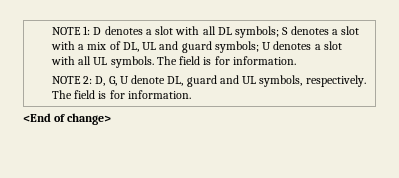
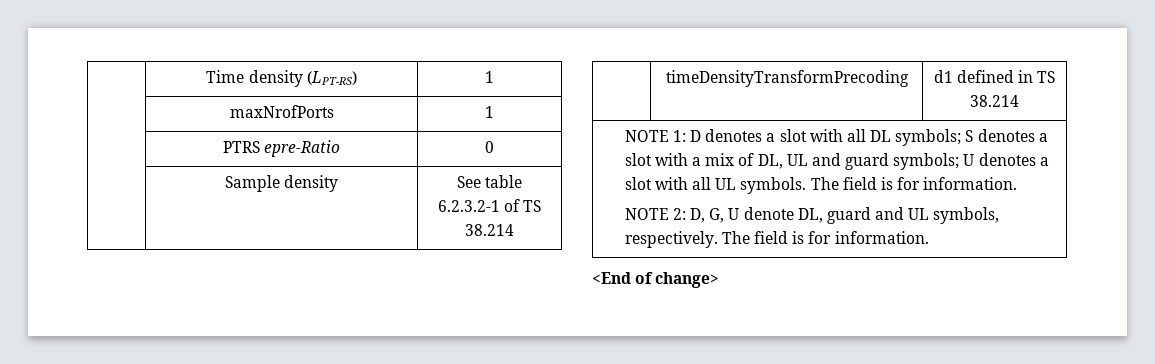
(51, 31) none -> [206,70,357,87] [485,71,494,83] [229,105,334,118] [485,106,494,118] [222,140,341,157] [485,141,494,153] [224,175,339,192] [456,175,523,188] [437,199,542,212] [465,224,514,236] [665,70,909,87] [933,70,1056,83] [970,95,1019,107] | Time density (LPT-RS) | 1 // | maxNrofPorts | 1 // | PTRS epre-Ratio | 0 // | Sample density | See table 6.2.3.2-1 of TS 38.214 // | timeDensityTransformPrecoding | d1 defined in TS 38.214 //

